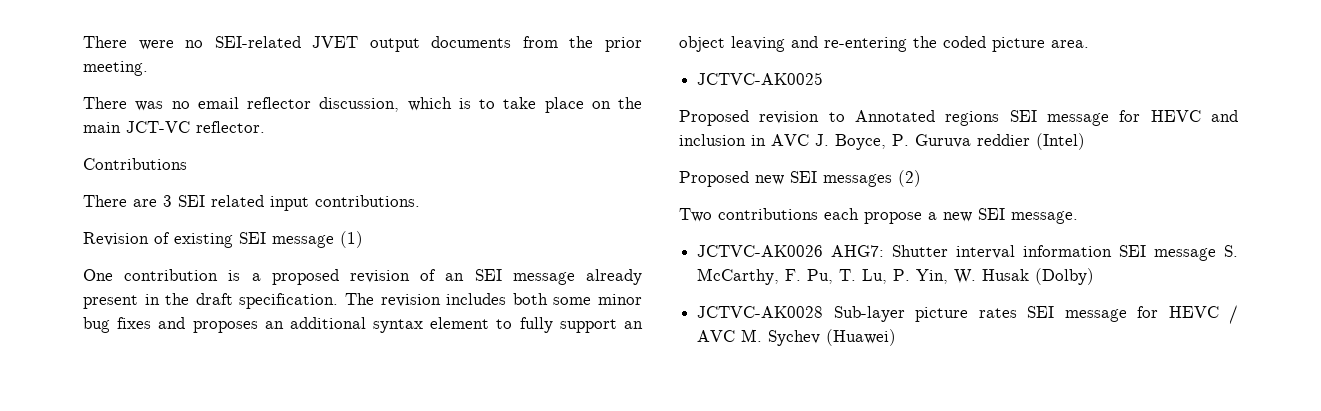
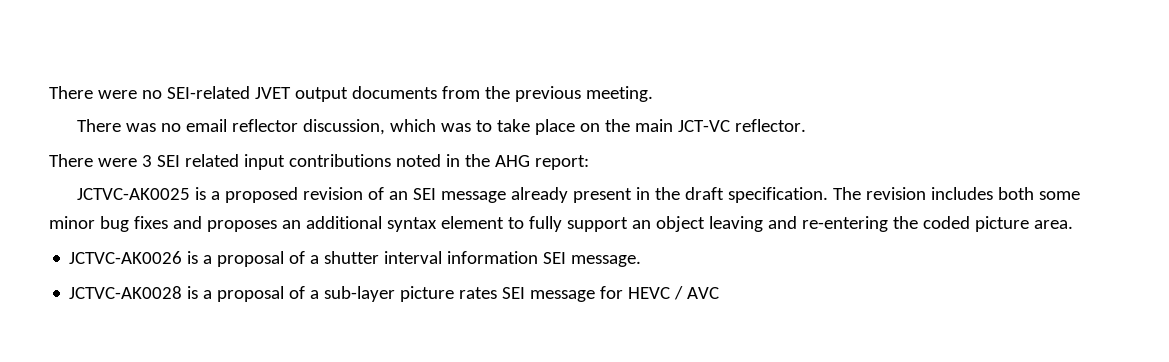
[604,37,642,52] prior -> [514,86,581,102] previous
[458,98,471,109] is -> [440,123,471,132] was
[83,158,187,170] [83,195,157,207] // Contributions // There are -> [49,154,137,167] // There were
[315,195,420,207] [83,231,363,248] [83,269,219,281] contributions. // Revision of existing SEI message (1) // One contribution -> [288,154,589,170] [76,188,190,200] contributions noted in the AHG report: // JCTVC-AK0025
[697,72,824,85] [679,110,1238,126] [679,133,1085,150] [679,170,921,187] [679,208,1078,224] [697,245,1238,261] [697,268,1095,285] [697,306,905,322] JCTVC-AK0025 // Proposed revision to Annotated regions SEI message for HEVC and inclusion in AVC J. Boyce, P. Guruva reddier (Intel) // Proposed new SEI messages (2) // Two contributions each propose a new SEI message. // JCTVC-AK0026 AHG7: Shutter interval information SEI message S. McCarthy, F. Pu, T. Lu, P. Yin, W. Husak (Dolby) // JCTVC-AK0028 Sub-layer -> [69,251,642,267] [69,286,396,302] JCTVC-AK0026 is a proposal of a shutter interval information SEI message. // JCTVC-AK0028 is a proposal of a sub-layer
[741,329,897,346] M. Sychev (Huawei) -> (720, 293) none

